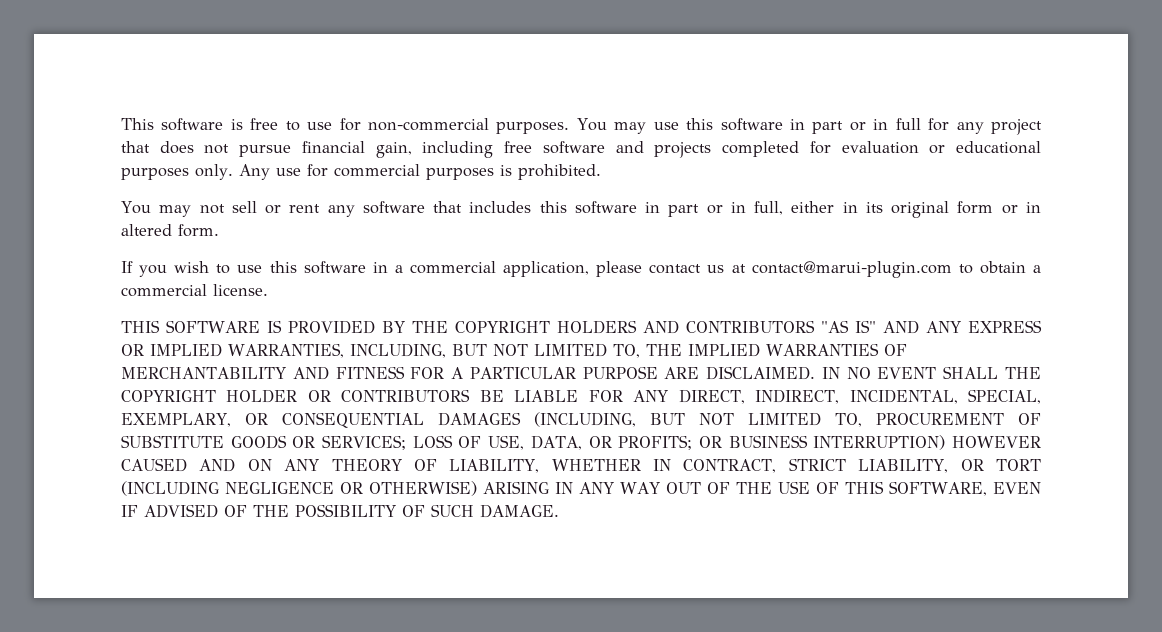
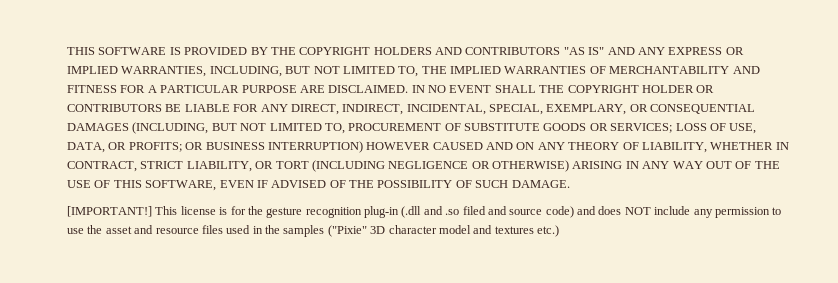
[121,118,1042,135] [121,141,1042,158] [121,164,601,180] [121,201,1042,218] [121,224,219,237] [121,261,1041,278] [121,284,268,297] This software is free to use for non-commercial purposes. You may use this software in part or in full for any project that does not pursue financial gain, including free software and projects completed for evaluation or educational purposes only. Any use for commercial purposes is prohibited. // You may not sell or rent any software that includes this software in part or in full, either in its original form or in altered form. // If you wish to use this software in a commercial application, please contact us at contact@marui-plugin.com to obtain a commercial license. // -> (67, 51) none
(559, 511) none -> [67,206,782,218] [67,225,559,237] // [IMPORTANT!] This license is for the gesture recognition plug-in (.dll and .so filed and source code) and does NOT include any permission to use the asset and resource files used in the samples ("Pixie" 3D character model and textures etc.)

